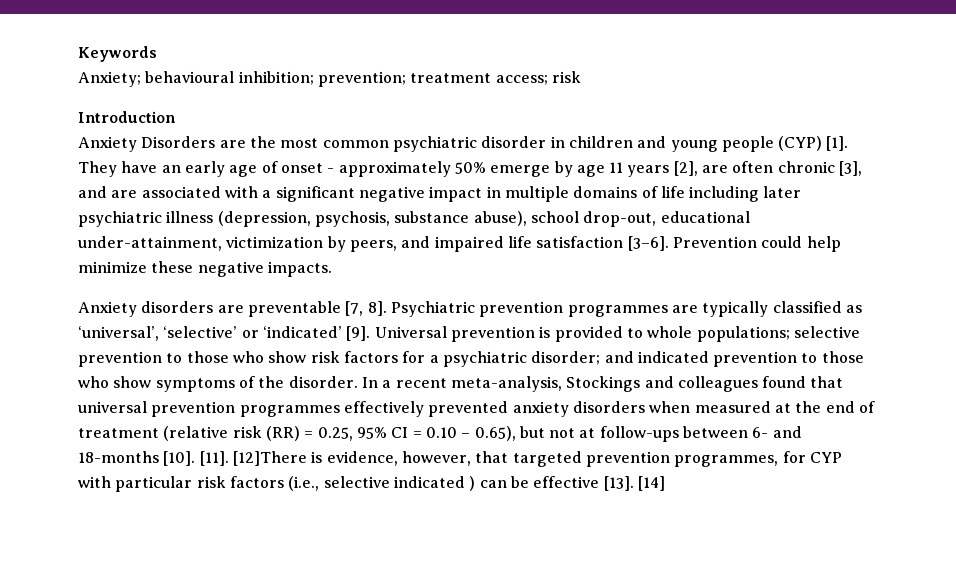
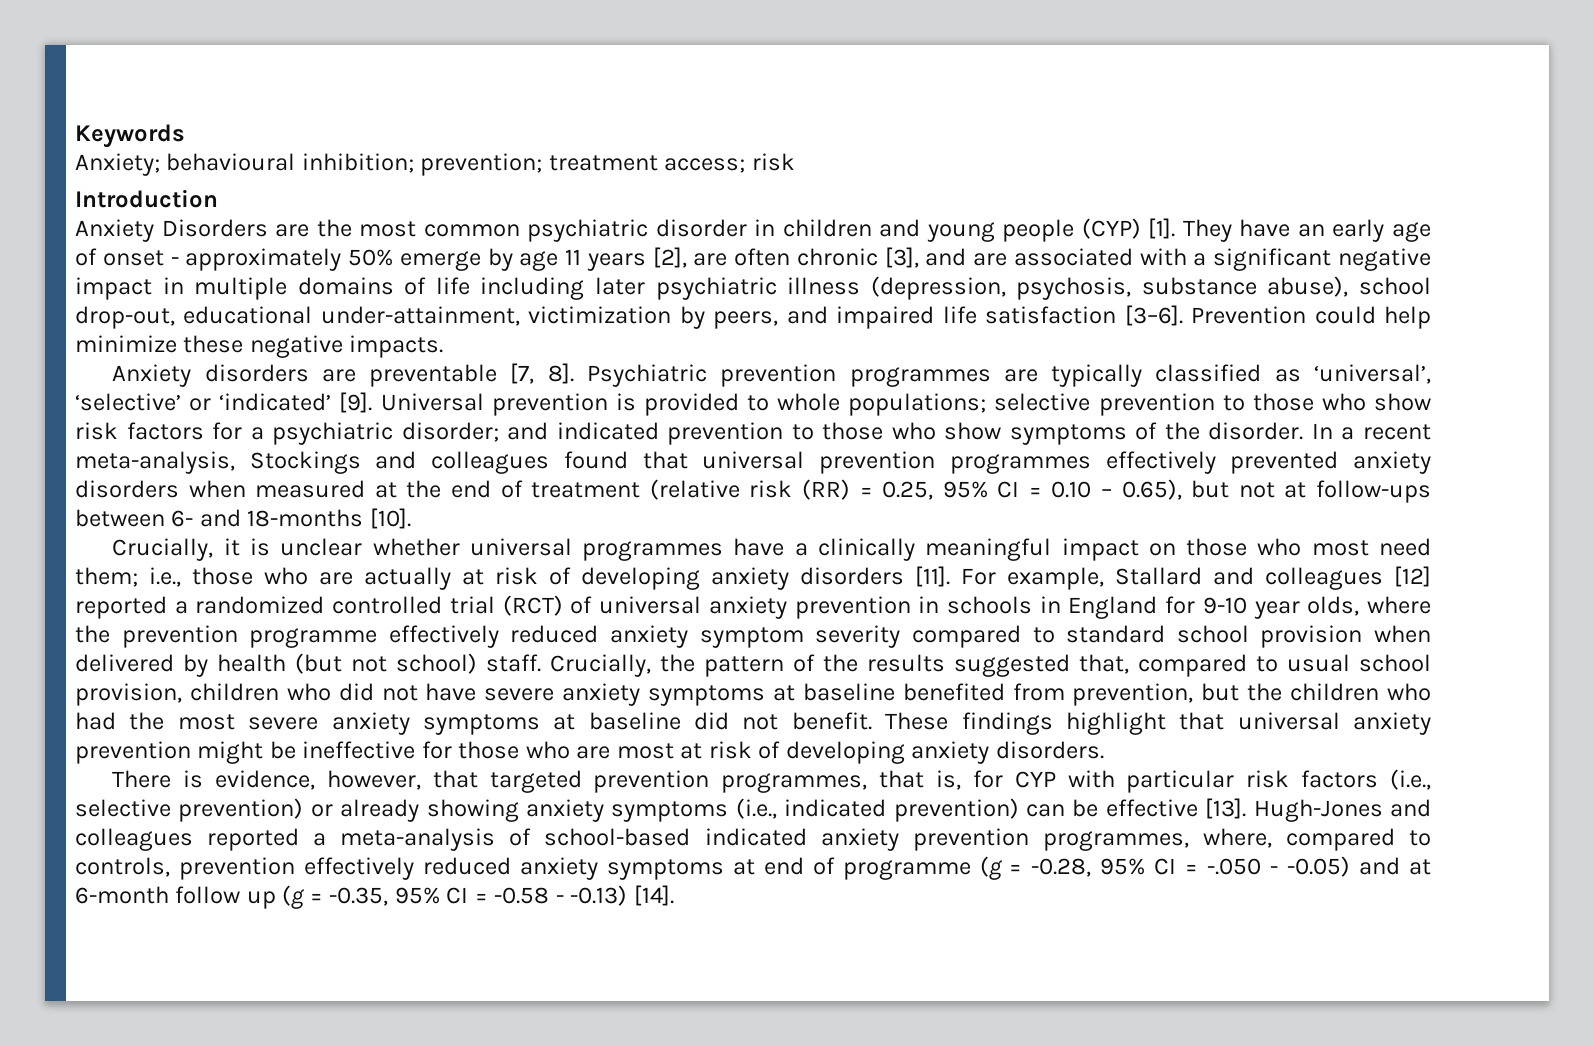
[199,451,307,466] [11]. [12]There -> [112,538,1432,561] [75,566,1431,590] [75,595,1431,619] [75,625,1431,648] [75,653,1431,677] [75,683,1432,706] [75,712,1431,735] [75,741,1104,764] [112,770,172,788] // Crucially, it is unclear whether universal programmes have a clinically meaningful impact on those who most need them; i.e., those who are actually at risk of developing anxiety disorders [11]. For example, Stallard and colleagues [12] reported a randomized controlled trial (RCT) of universal anxiety prevention in schools in England for 9-10 year olds, where the prevention programme effectively reduced anxiety symptom severity compared to standard school provision when delivered by health (but not school) staff. Crucially, the pattern of the results suggested that, compared to usual school provision, children who did not have severe anxiety symptoms at baseline benefited from prevention, but the children who had the most severe anxiety symptoms at baseline did not benefit. These findings highlight that universal anxiety prevention might be ineffective for those who are most at risk of developing anxiety disorders. // There
(779, 461) none -> [879,770,962,790] that is,
[393,476,665,491] indicated ) can be effective [13]. [14] -> [178,798,1431,822] [75,828,1431,851] [75,856,1432,880] [75,885,674,909] prevention) or already showing anxiety symptoms (i.e., indicated prevention) can be effective [13]. Hugh-Jones and colleagues reported a meta-analysis of school-based indicated anxiety prevention programmes, where, compared to controls, prevention effectively reduced anxiety symptoms at end of programme (g = -0.28, 95% CI = -.050 - -0.05) and at 6-month follow up (g = -0.35, 95% CI = -0.58 - -0.13) [14].

